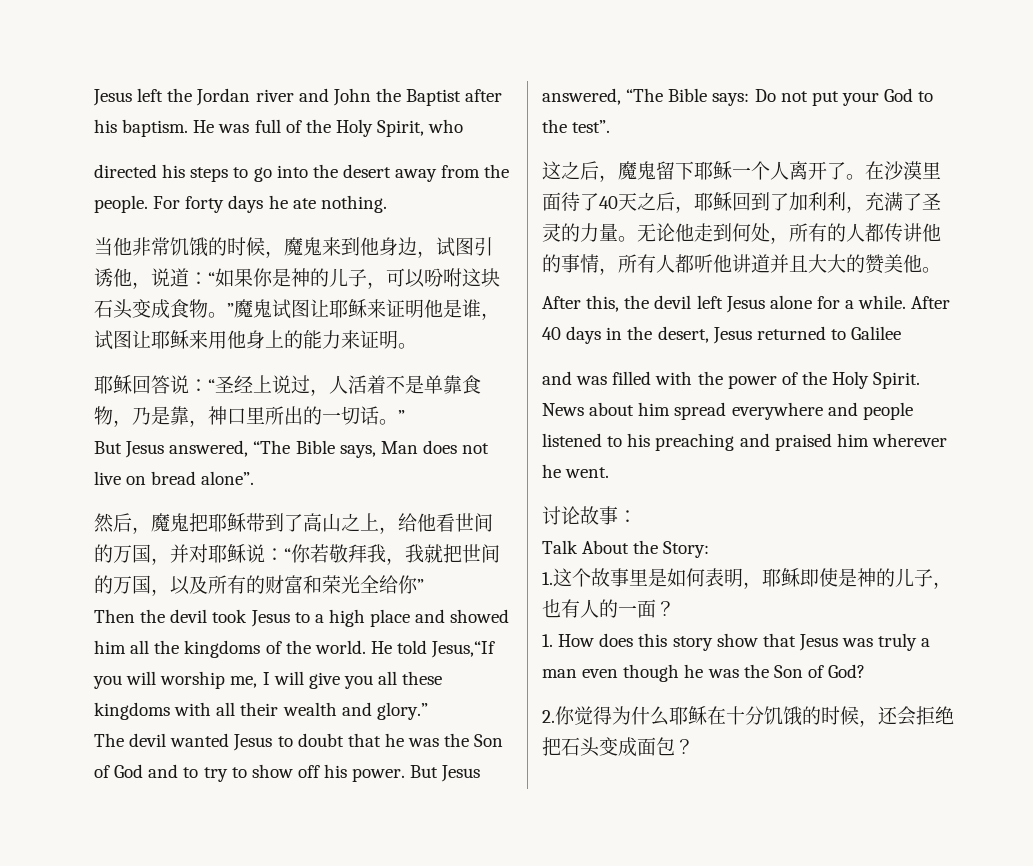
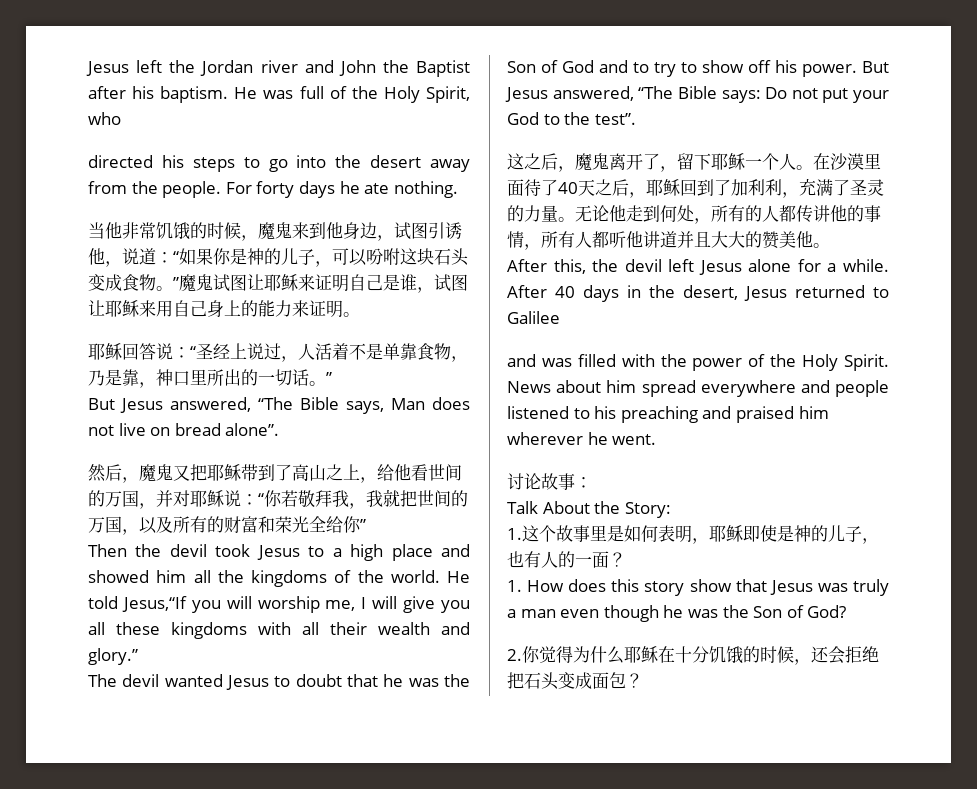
[424,299,443,318] 他 -> [349,274,383,291] 自己
[227,330,246,349] 他 -> [173,300,207,317] 自己
(189, 522) none -> [173,465,190,481] 又
(656, 170) none -> [609,153,677,172] 离开了，
[789,161,846,180] 离开了 -> (796, 161) none

